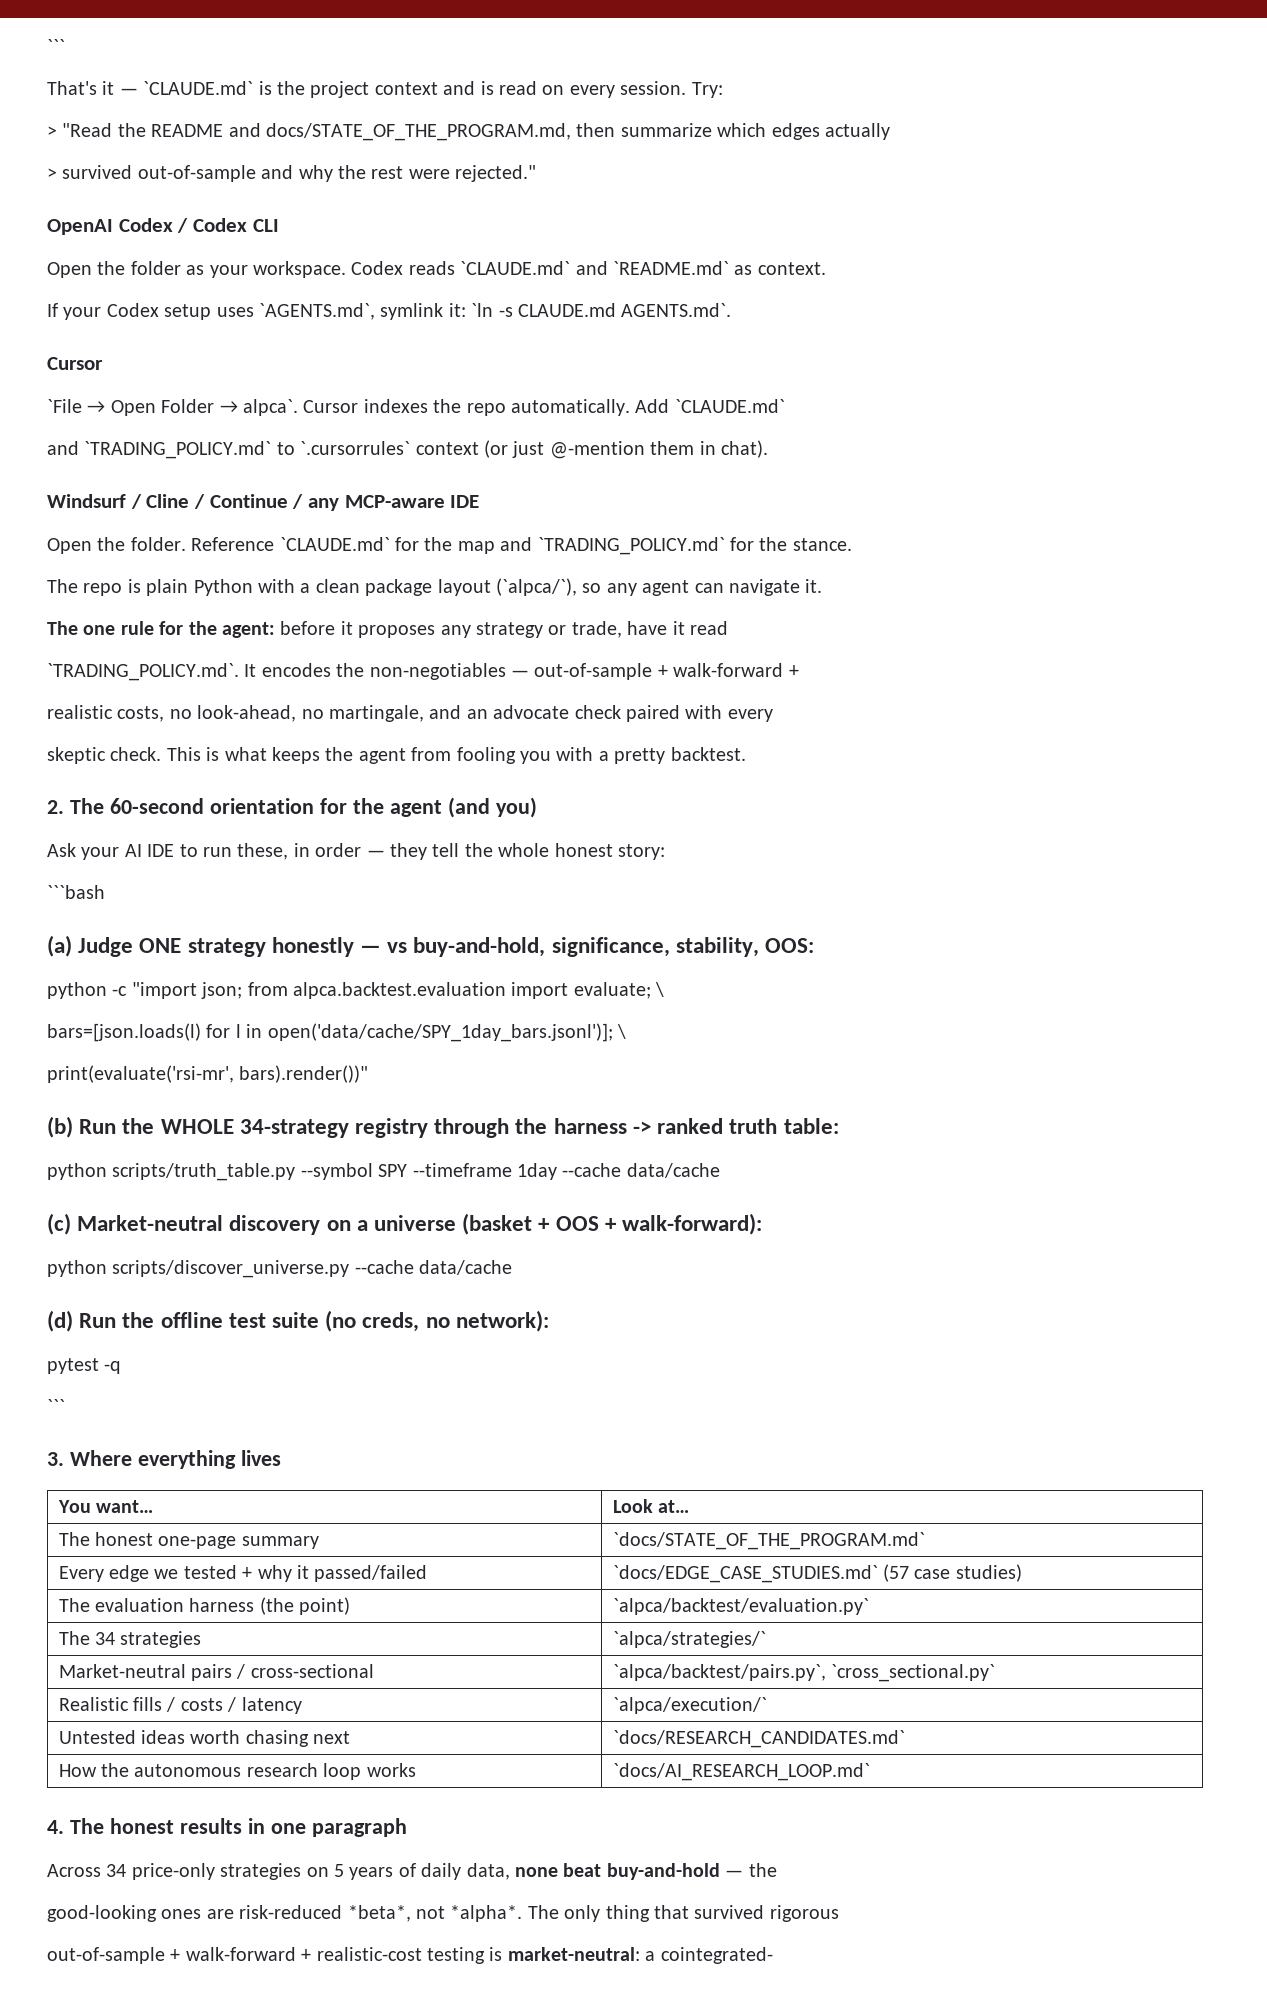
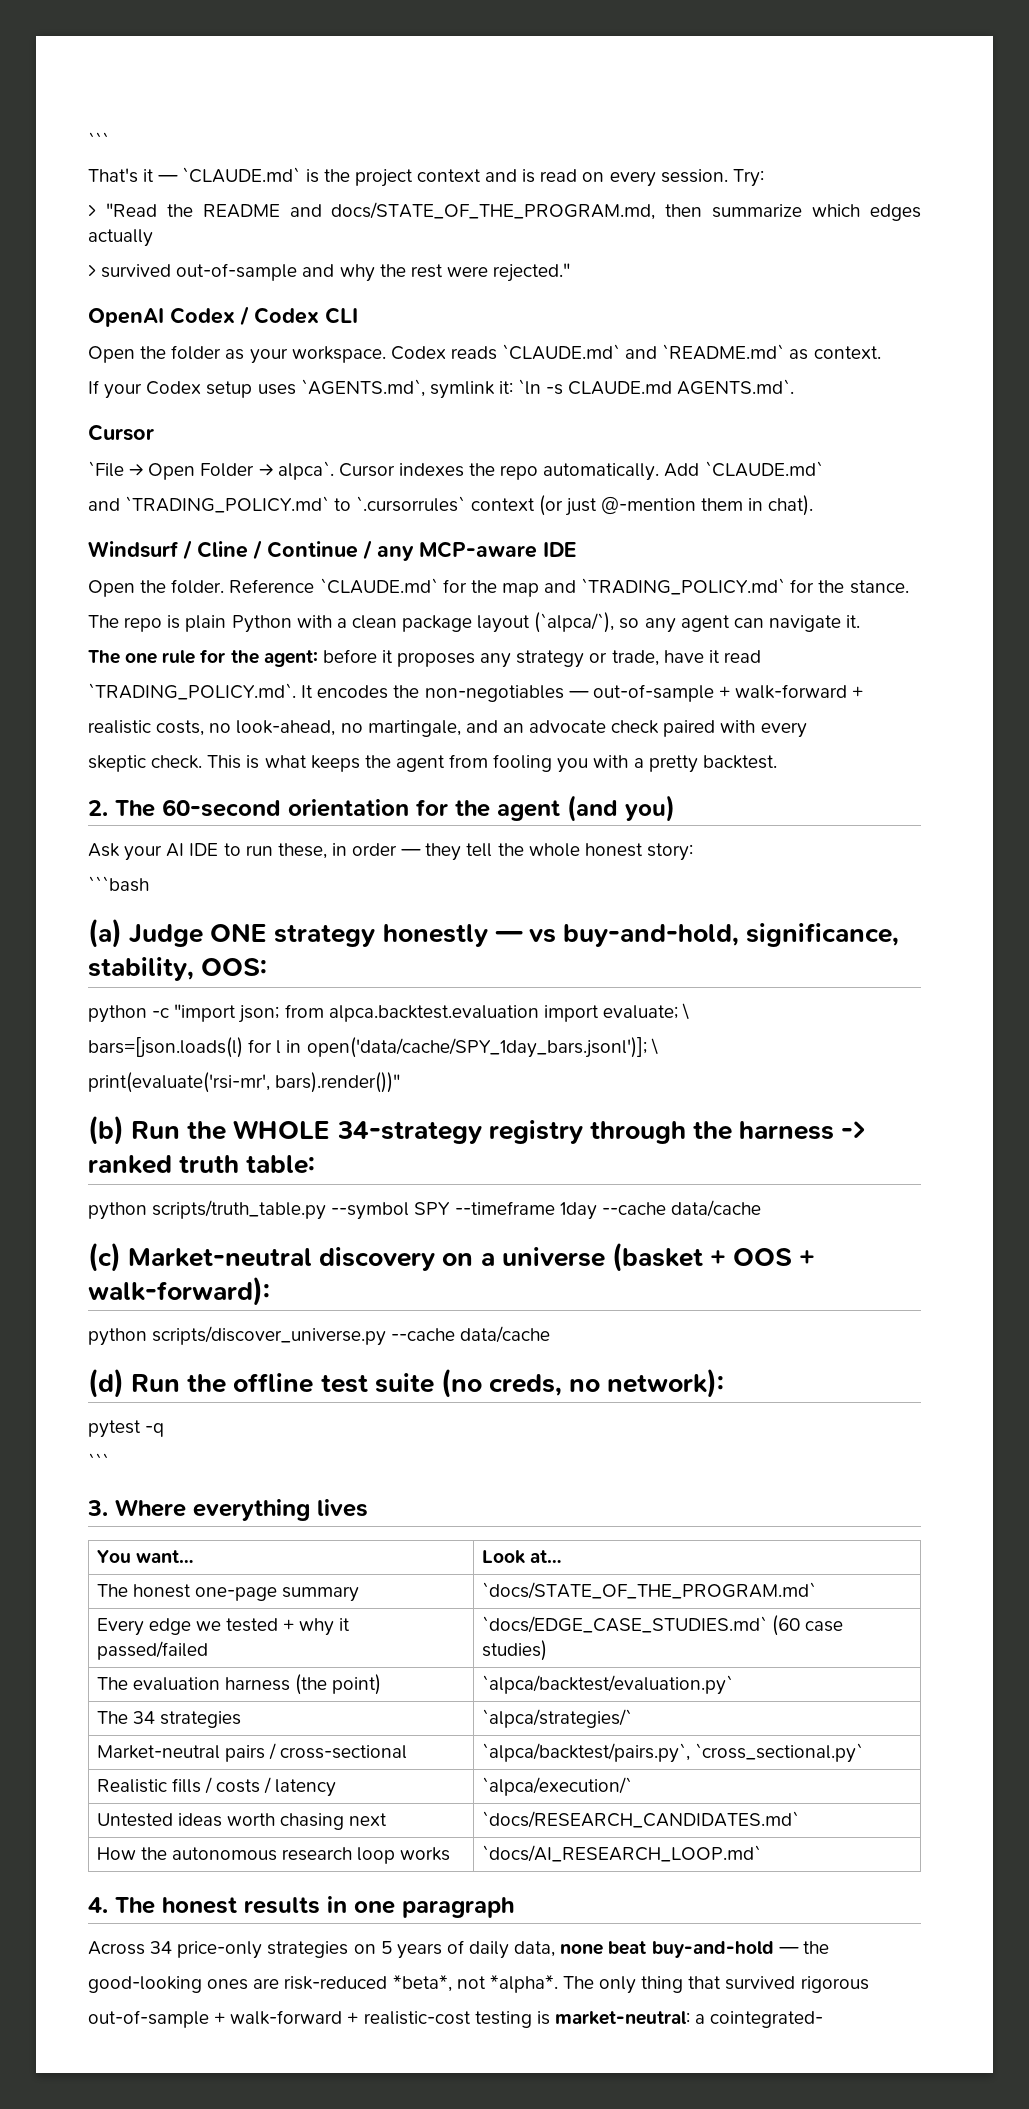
[882,1564,909,1582] (57 -> [771,1615,800,1636] (60

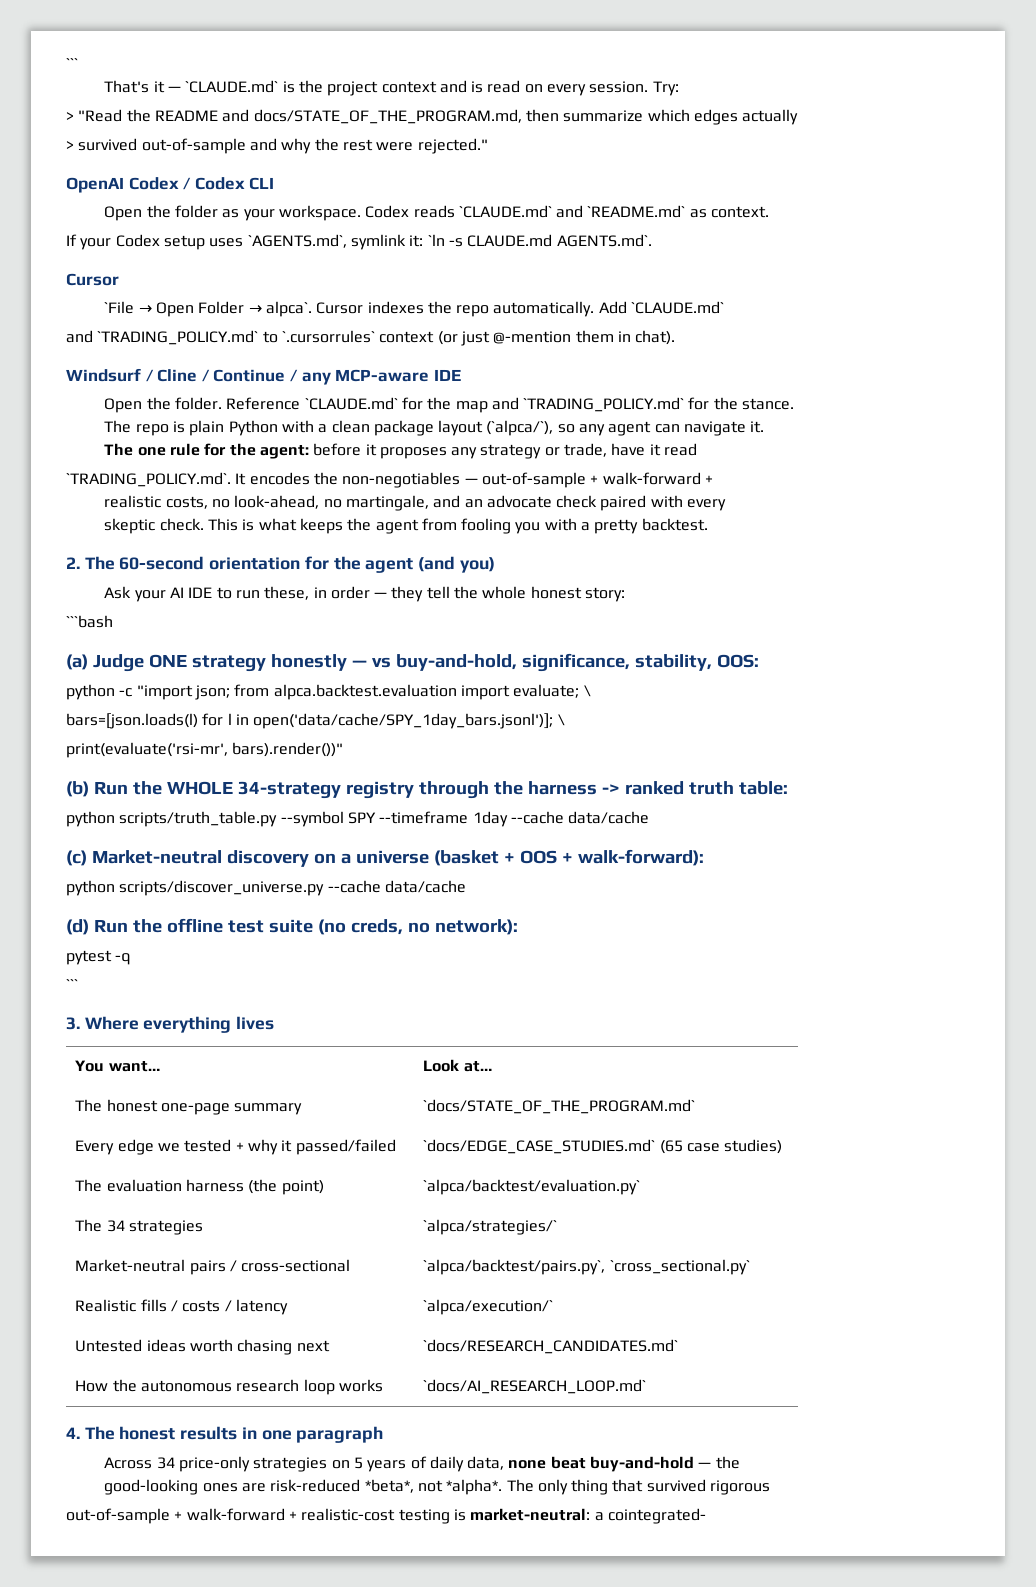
[771,1615,800,1636] (60 -> [659,1140,683,1154] (65

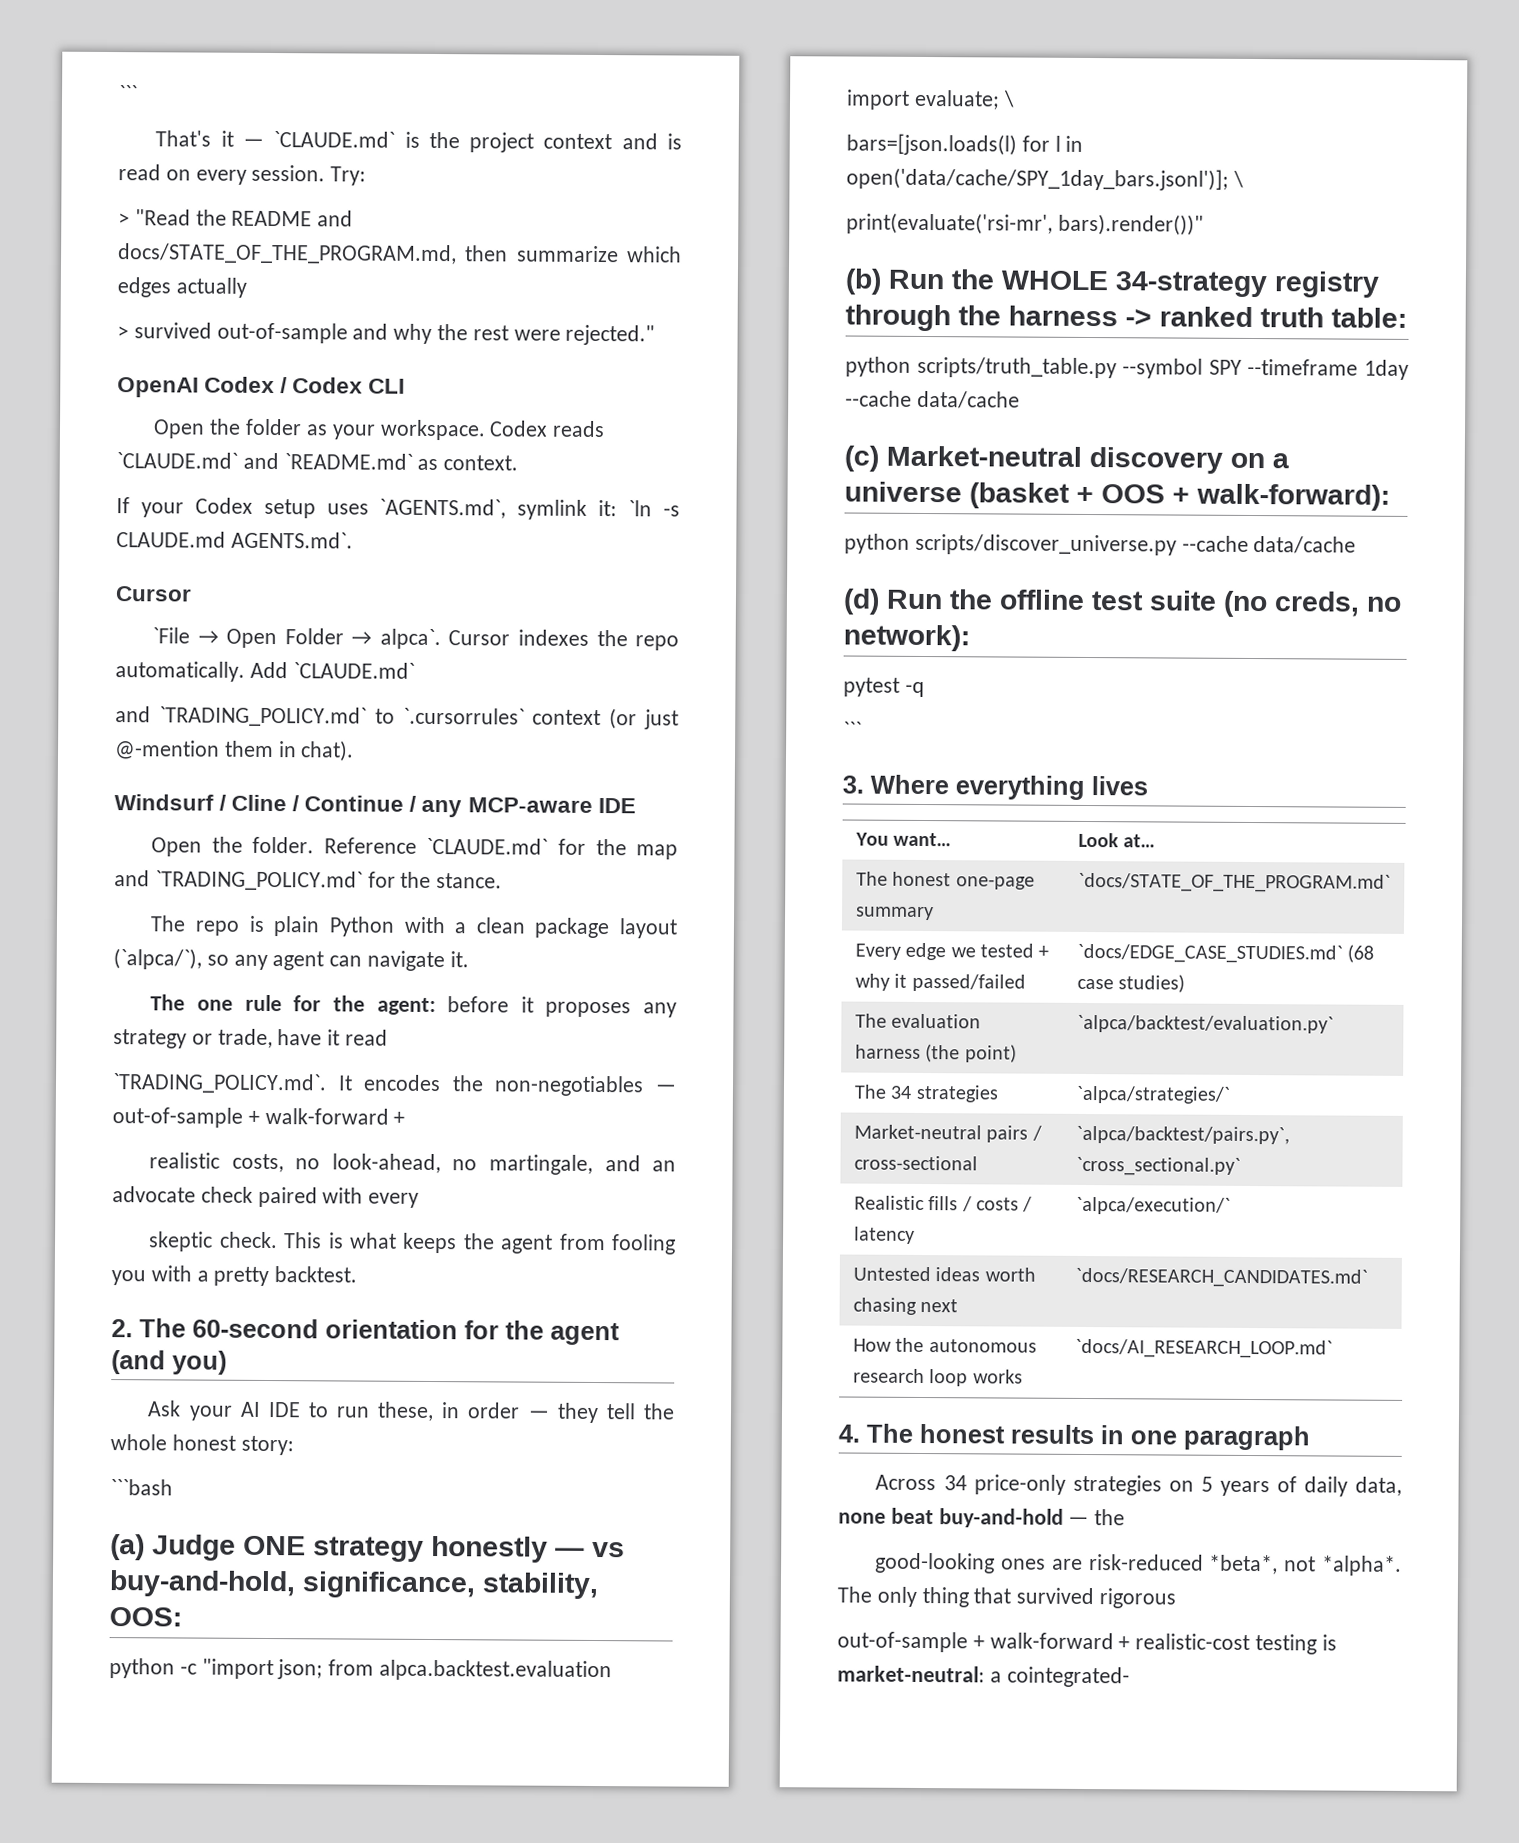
[659,1140,683,1154] (65 -> [1347,944,1375,963] (68

